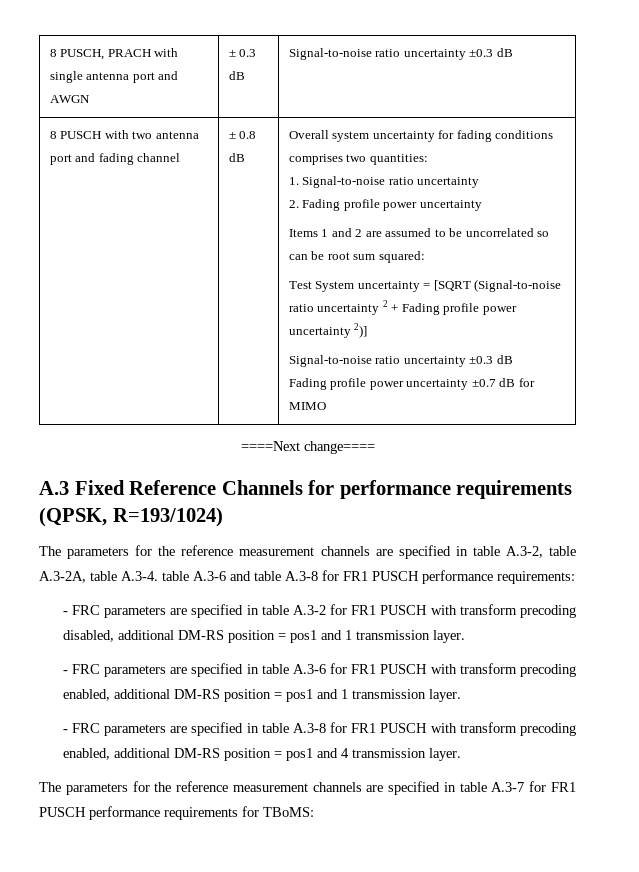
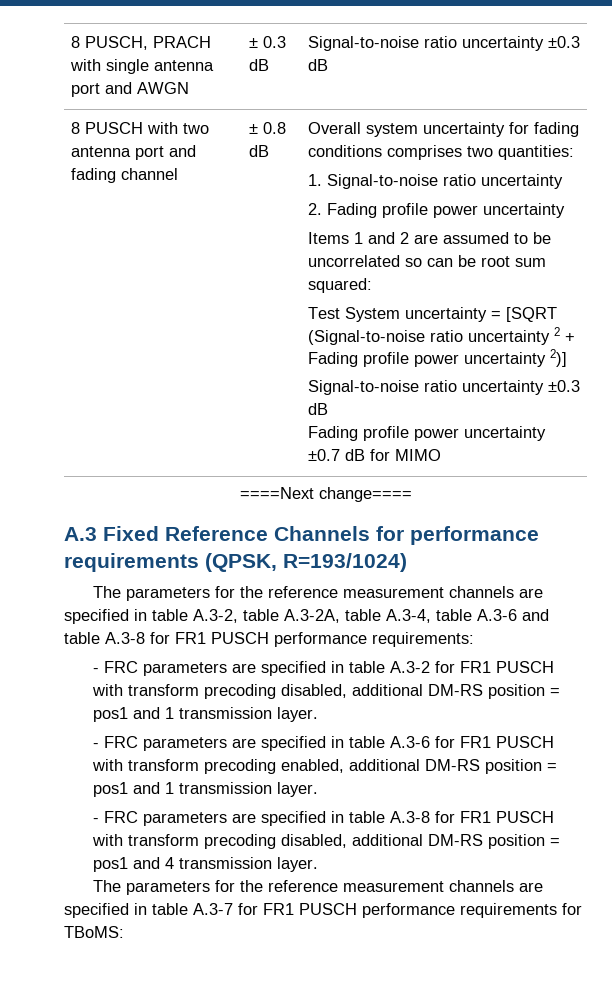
[121,571,158,581] A.3-4. -> [386,609,431,623] A.3-4,
[62,748,110,760] enabled, -> [281,834,348,848] disabled,

